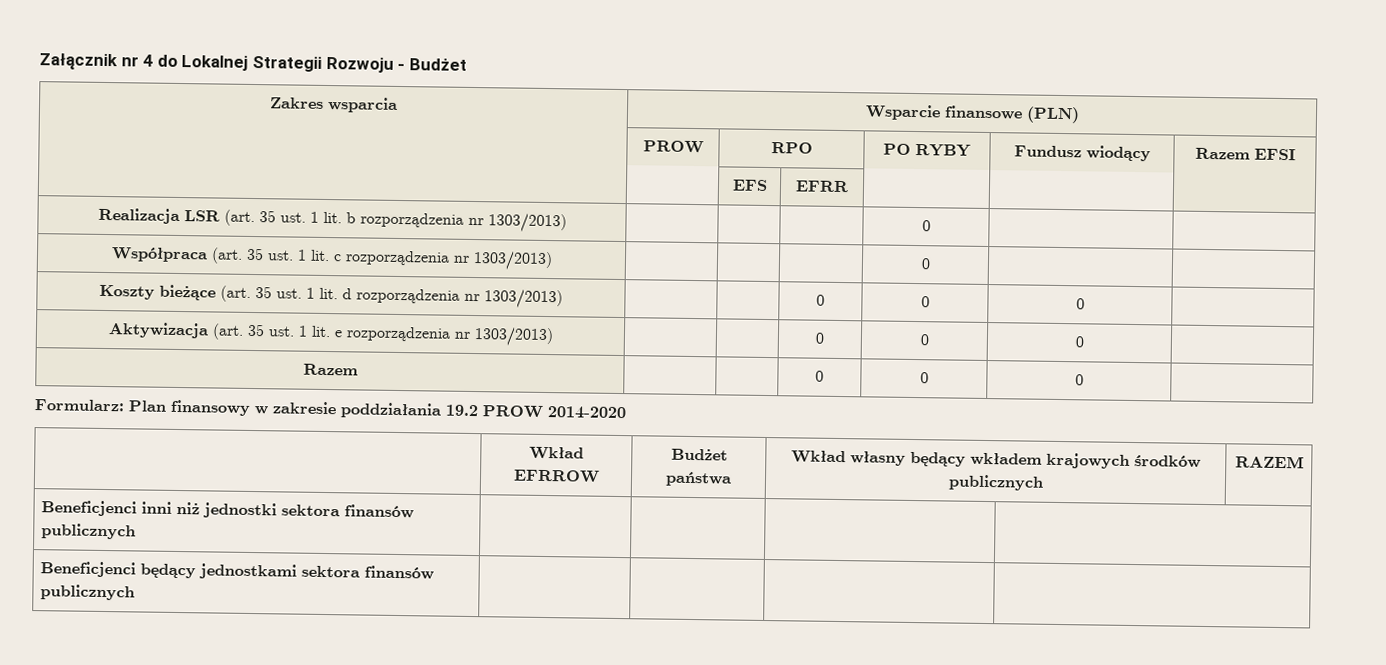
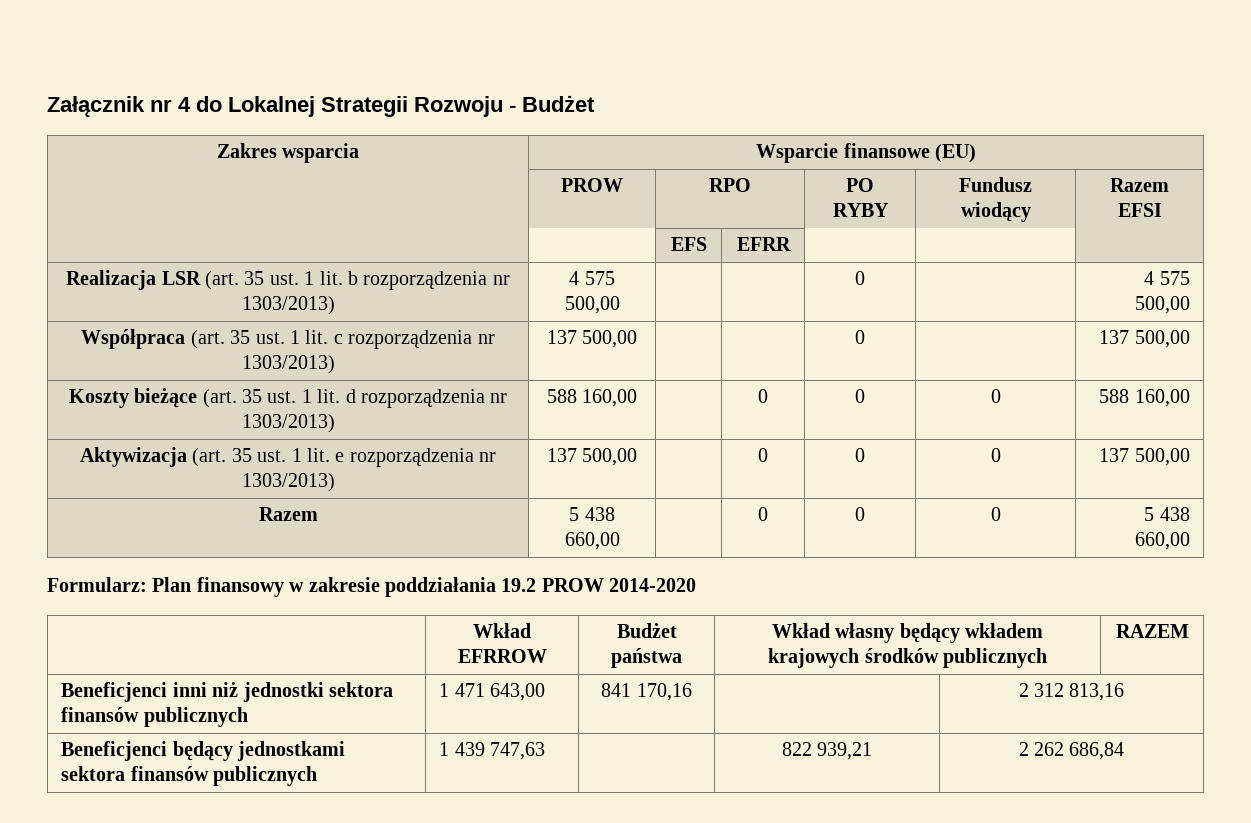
[1025,106,1080,124] (PLN) -> [934,144,976,163] (EU)
[921,220,931,232] | | | 0 | | -> [569,271,615,285] [564,296,620,314] [855,271,865,285] [1144,271,1190,285] [1134,296,1190,314] 4 575 500,00 | | | 0 | | 4 575 500,00
[920,258,931,270] | | | 0 | | -> [546,330,638,348] [855,330,865,344] [1099,330,1190,348] 137 500,00 | | | 0 | | 137 500,00
[816,294,825,306] [920,296,930,308] [1075,298,1085,310] | | 0 | 0 | 0 | -> [546,389,638,407] [758,389,768,403] [855,389,865,403] [990,389,1001,403] [1099,389,1190,407] 588 160,00 | | 0 | 0 | 0 | 588 160,00
[815,332,825,344] [919,334,929,346] [1074,336,1084,348] | | 0 | 0 | 0 | -> [546,448,638,466] [758,448,768,462] [855,448,865,462] [990,448,1001,462] [1099,448,1190,466] 137 500,00 | | 0 | 0 | 0 | 137 500,00
[815,370,824,382] [919,372,929,384] [1074,374,1084,386] | | 0 | 0 | 0 | -> [569,507,615,521] [564,532,620,550] [758,507,768,521] [855,507,865,521] [990,507,1001,521] [1144,507,1190,521] [1134,532,1190,550] 5 438 660,00 | | 0 | 0 | 0 | 5 438 660,00
(137, 531) | | | -> [439,683,546,701] [601,683,692,701] [1018,683,1125,701] 1 471 643,00 | 841 170,16 | | 2 312 813,16
(136, 592) | | | -> [439,742,546,760] [781,742,873,760] [1018,742,1125,760] 1 439 747,63 | | 822 939,21 | 2 262 686,84

